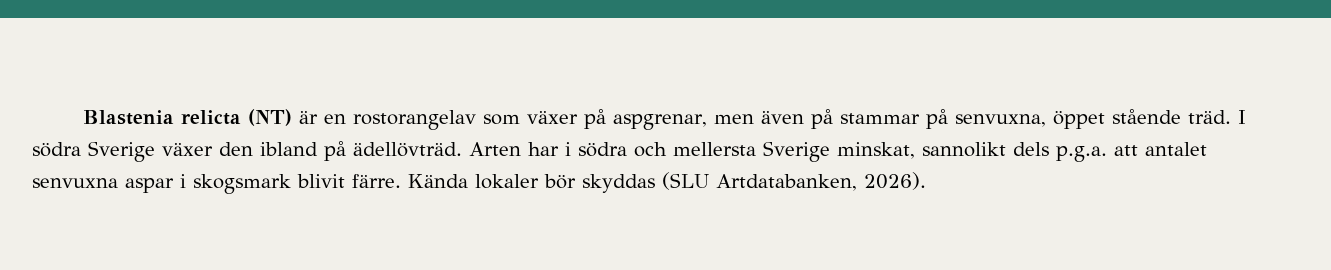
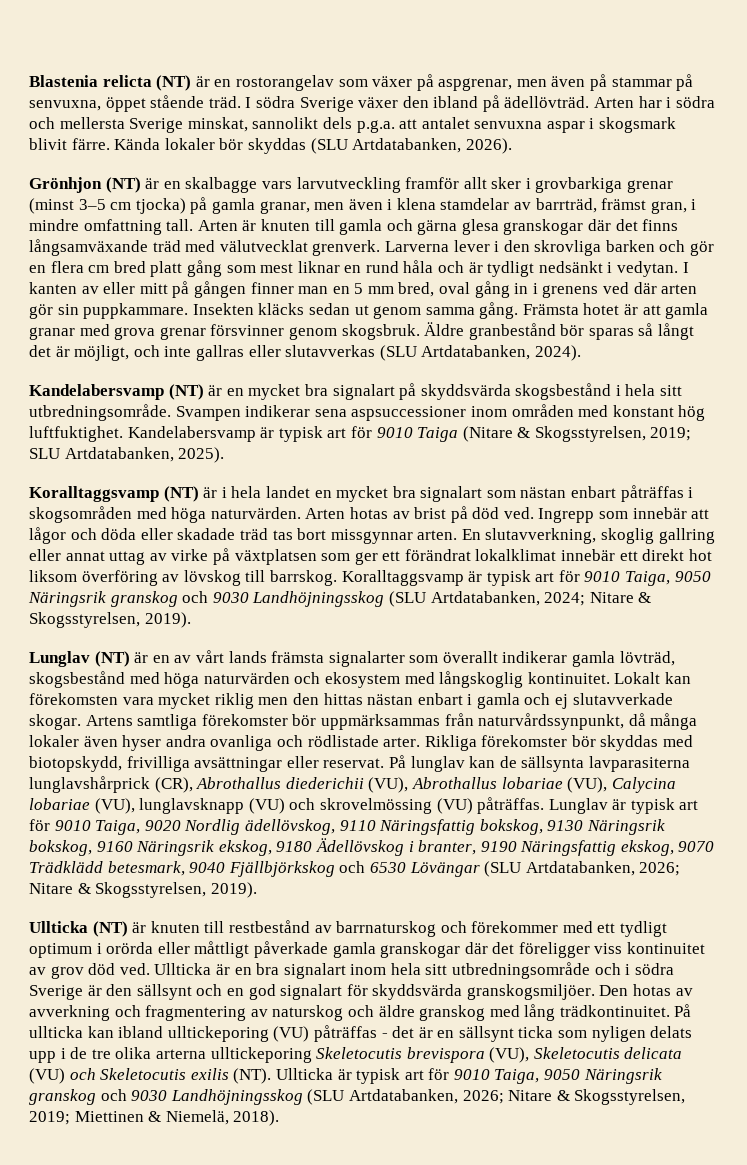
(926, 181) none -> [29,177,674,193] [29,197,697,214] [29,219,679,235] [29,239,715,256] [29,260,689,277] [29,281,698,298] [29,302,709,319] [29,322,695,340] [29,345,581,361] [29,383,683,400] [29,404,706,421] [29,426,692,442] [29,447,225,463] [29,485,694,502] [29,506,710,523] [29,527,715,544] [29,548,712,565] [29,570,711,586] [28,591,652,607] [29,612,191,628] [29,650,675,667] [29,671,691,688] [29,693,673,709] [29,713,698,730] [29,735,694,751] [29,755,690,772] [29,776,676,793] [29,797,699,814] [29,819,665,835] [29,838,715,856] [29,861,681,877] [29,882,257,898] [29,920,668,937] [29,941,706,958] [29,962,674,979] [29,984,693,1000] [29,1004,692,1021] [29,1025,693,1042] [29,1047,683,1063] [29,1068,662,1084] [29,1089,686,1105] [29,1110,280,1126] // Grönhjon (NT) är en skalbagge vars larvutveckling framför allt sker i grovbarkiga grenar (minst 3–5 cm tjocka) på gamla granar, men även i klena stamdelar av barrträd, främst gran, i mindre omfattning tall. Arten är knuten till gamla och gärna glesa granskogar där det finns långsamväxande träd med välutvecklat grenverk. Larverna lever i den skrovliga barken och gör en flera cm bred platt gång som mest liknar en rund håla och är tydligt nedsänkt i vedytan. I kanten av eller mitt på gången finner man en 5 mm bred, oval gång in i grenens ved där arten gör sin puppkammare. Insekten kläcks sedan ut genom samma gång. Främsta hotet är att gamla granar med grova grenar försvinner genom skogsbruk. Äldre granbestånd bör sparas så långt det är möjligt, och inte gallras eller slutavverkas (SLU Artdatabanken, 2024). // Kandelabersvamp (NT) är en mycket bra signalart på skyddsvärda skogsbestånd i hela sitt utbredningsområde. Svampen indikerar sena aspsuccessioner inom områden med konstant hög luftfuktighet. Kandelabersvamp är typisk art för 9010 Taiga (Nitare & Skogsstyrelsen, 2019; SLU Artdatabanken, 2025). // Koralltaggsvamp (NT) är i hela landet en mycket bra signalart som nästan enbart påträffas i skogsområden med höga naturvärden. Arten hotas av brist på död ved. Ingrepp som innebär att lågor och döda eller skadade träd tas bort missgynnar arten. En slutavverkning, skoglig gallring eller annat uttag av virke på växtplatsen som ger ett förändrat lokalklimat innebär ett direkt hot liksom överföring av lövskog till barrskog. Koralltaggsvamp är typisk art för 9010 Taiga, 9050 Näringsrik granskog och 9030 Landhöjningsskog (SLU Artdatabanken, 2024; Nitare & Skogsstyrelsen, 2019). // Lunglav (NT) är en av vårt lands främsta signalarter som överallt indikerar gamla lövträd, skogsbestånd med höga naturvärden och ekosystem med långskoglig kontinuitet. Lokalt kan förekomsten vara mycket riklig men den hittas nästan enbart i gamla och ej slutavverkade skogar. Artens samtliga förekomster bör uppmärksammas från naturvårdssynpunkt, då många lokaler även hyser andra ovanliga och rödlistade arter. Rikliga förekomster bör skyddas med biotopskydd, frivilliga avsättningar eller reservat. På lunglav kan de sällsynta lavparasiterna lunglavshårprick (CR), Abrothallus diederichii (VU), Abrothallus lobariae (VU), Calycina lobariae (VU), lunglavsknapp (VU) och skrovelmössing (VU) påträffas. Lunglav är typisk art för 9010 Taiga, 9020 Nordlig ädellövskog, 9110 Näringsfattig bokskog, 9130 Näringsrik bokskog, 9160 Näringsrik ekskog, 9180 Ädellövskog i branter, 9190 Näringsfattig ekskog, 9070 Trädklädd betesmark, 9040 Fjällbjörkskog och 6530 Lövängar (SLU Artdatabanken, 2026; Nitare & Skogsstyrelsen, 2019). // Ullticka (NT) är knuten till restbestånd av barrnaturskog och förekommer med ett tydligt optimum i orörda eller måttligt påverkade gamla granskogar där det föreligger viss kontinuitet av grov död ved. Ullticka är en bra signalart inom hela sitt utbredningsområde och i södra Sverige är den sällsynt och en god signalart för skyddsvärda granskogsmiljöer. Den hotas av avverkning och fragmentering av naturskog och äldre granskog med lång trädkontinuitet. På ullticka kan ibland ulltickeporing (VU) påträffas - det är en sällsynt ticka som nyligen delats upp i de tre olika arterna ulltickeporing Skeletocutis brevispora (VU), Skeletocutis delicata (VU) och Skeletocutis exilis (NT). Ullticka är typisk art för 9010 Taiga, 9050 Näringsrik granskog och 9030 Landhöjningsskog (SLU Artdatabanken, 2026; Nitare & Skogsstyrelsen, 2019; Miettinen & Niemelä, 2018).

